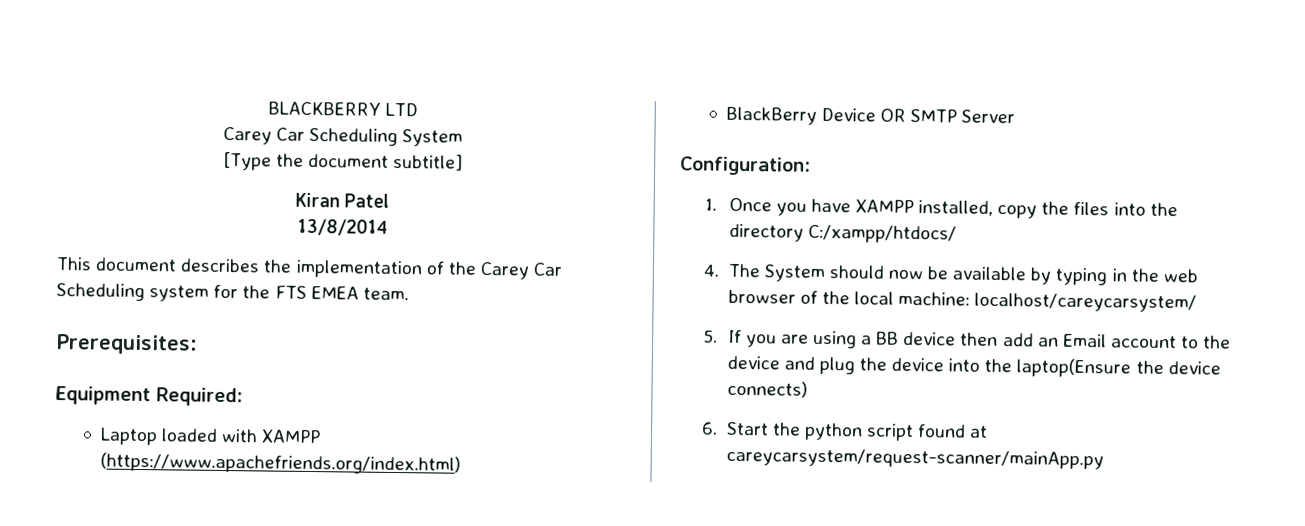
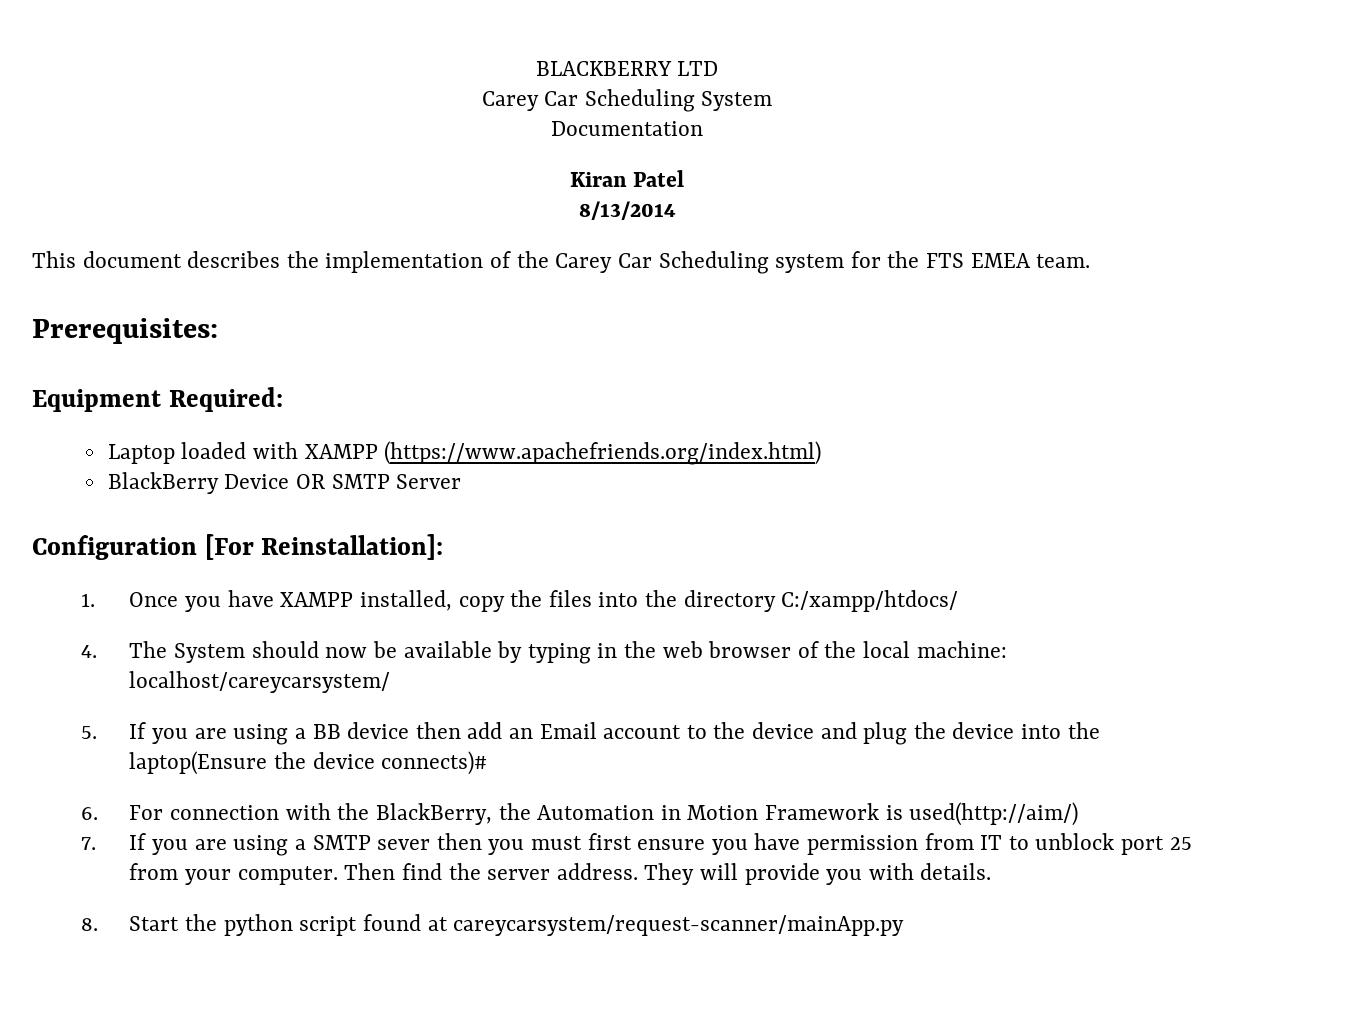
[222,151,464,171] [Type the document subtitle] -> [551,121,703,136] Documentation
[296,218,388,236] 13/8/2014 -> [578,201,676,220] 8/13/2014
[680,156,811,176] Configuration: -> [32,534,444,560] Configuration [For Reinstallation]:
[726,380,808,398] [700,421,718,435] connects) // 6. -> [381,751,488,775] [80,802,1079,826] [80,833,1192,856] [129,863,992,885] [80,918,98,931] connects)# // 6. For connection with the BlackBerry, the Automation in Motion Framework is used(http://aim/) // 7. If you are using a SMTP sever then you must first ensure you have permission from IT to unblock port 25 from your computer. Then find the server address. They will provide you with details. // 8.

